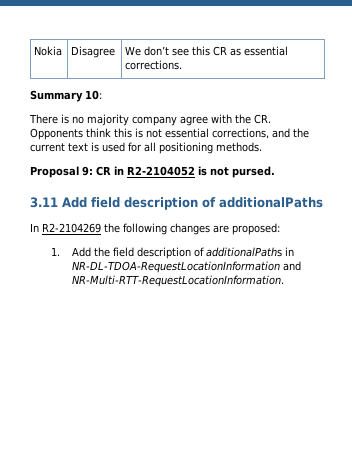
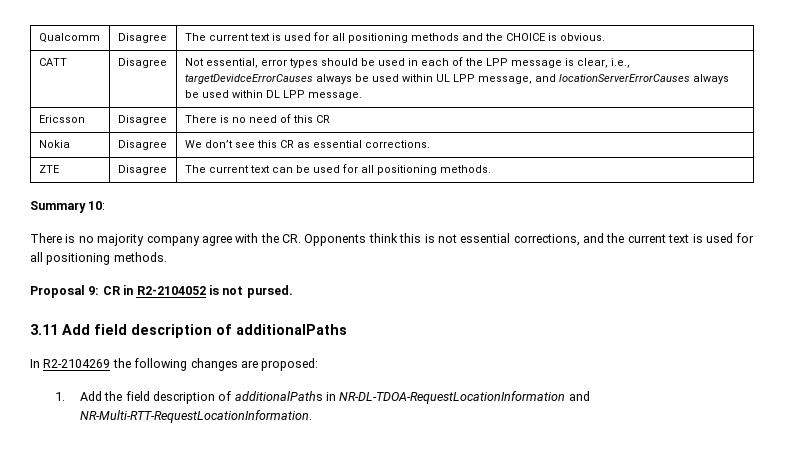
(34, 51) none -> [38,33,100,43] [117,33,167,43] [184,32,605,43] [38,58,67,66] [117,58,167,68] [184,57,630,68] [184,74,729,84] [184,90,362,100] [38,115,85,123] [117,115,167,125] [184,114,330,123] Qualcomm | Disagree | The current text is used for all positioning methods and the CHOICE is obvious. // CATT | Disagree | Not essential, error types should be used in each of the LPP message is clear, i.e., targetDevidceErrorCauses always be used within UL LPP message, and locationServerErrorCauses always be used within DL LPP message. // Ericsson | Disagree | There is no need of this CR //
(183, 65) none -> [38,165,59,173] [117,165,167,175] [184,164,491,175] // ZTE | Disagree | The current text can be used for all positioning methods.

